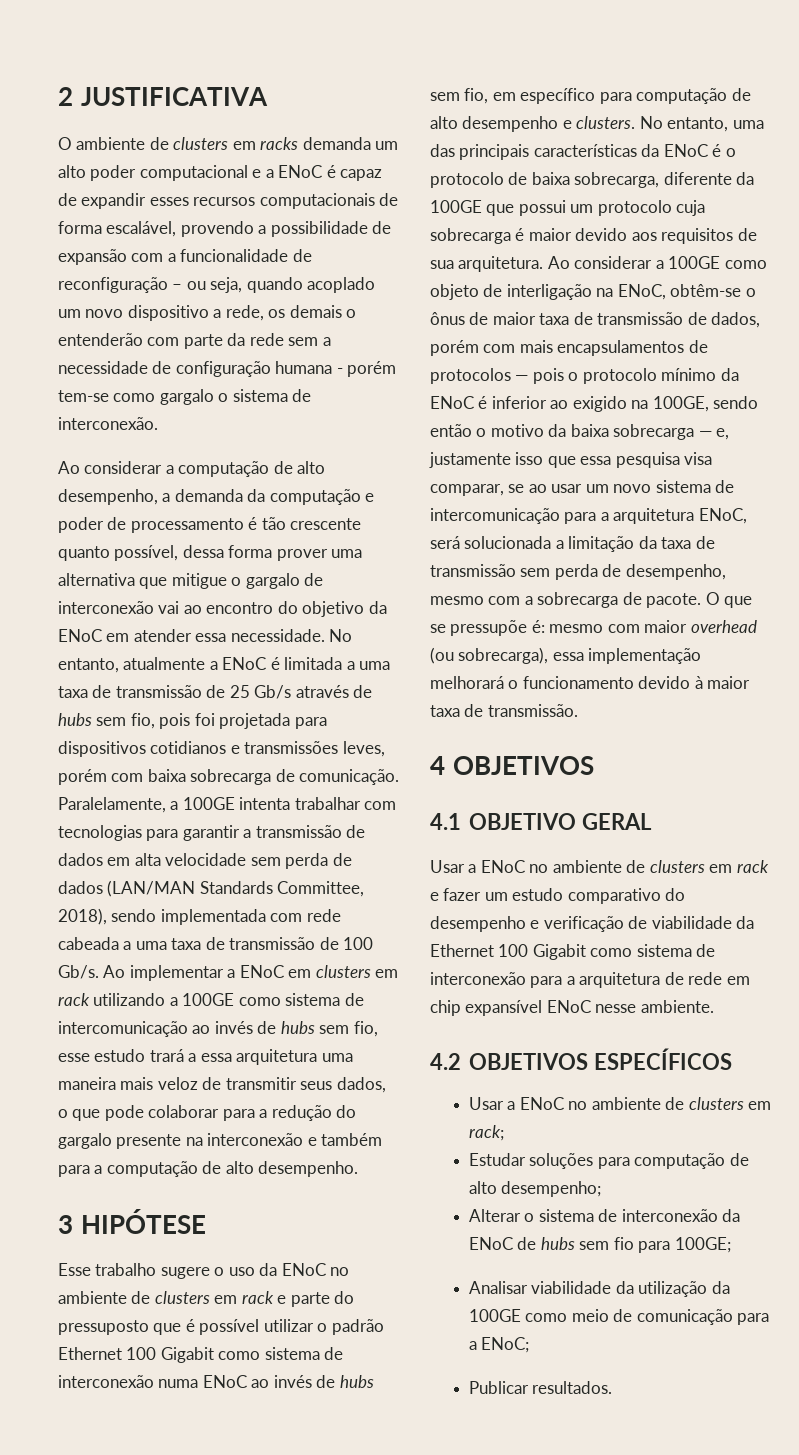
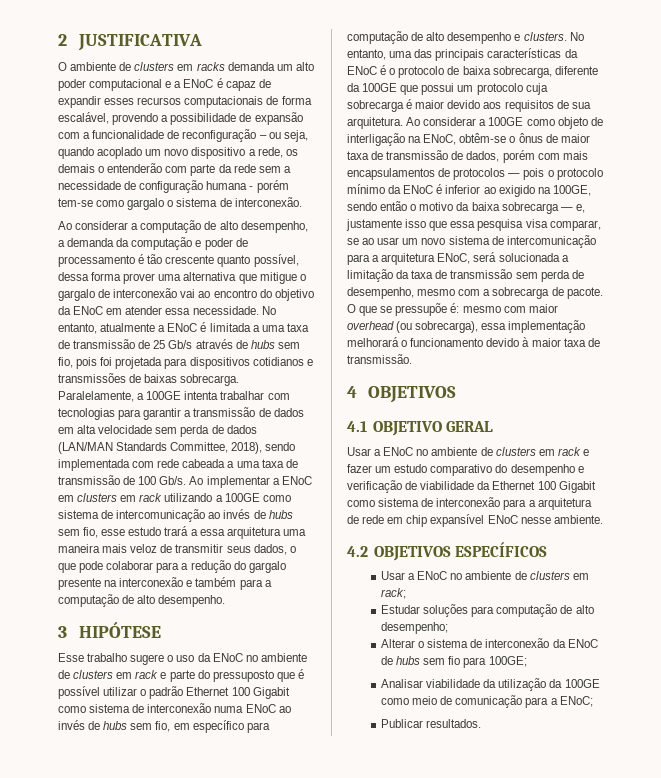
[342,741,385,757] [58,769,400,785] leves, porém com baixa sobrecarga de comunicação. -> [129,374,240,386] de baixas sobrecarga.

